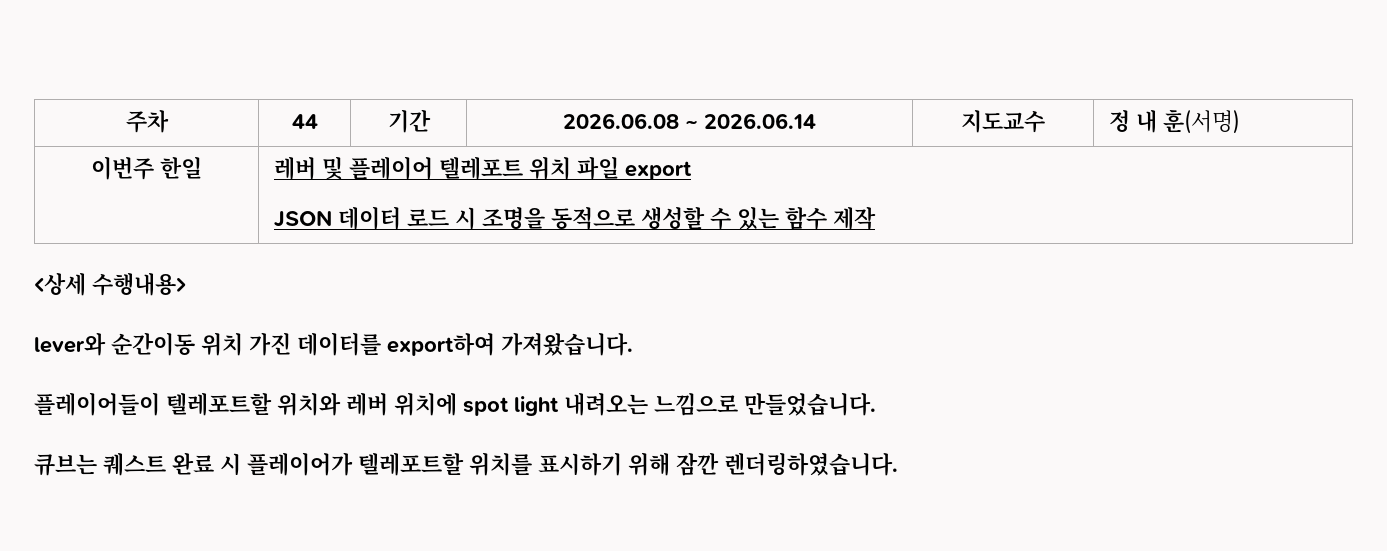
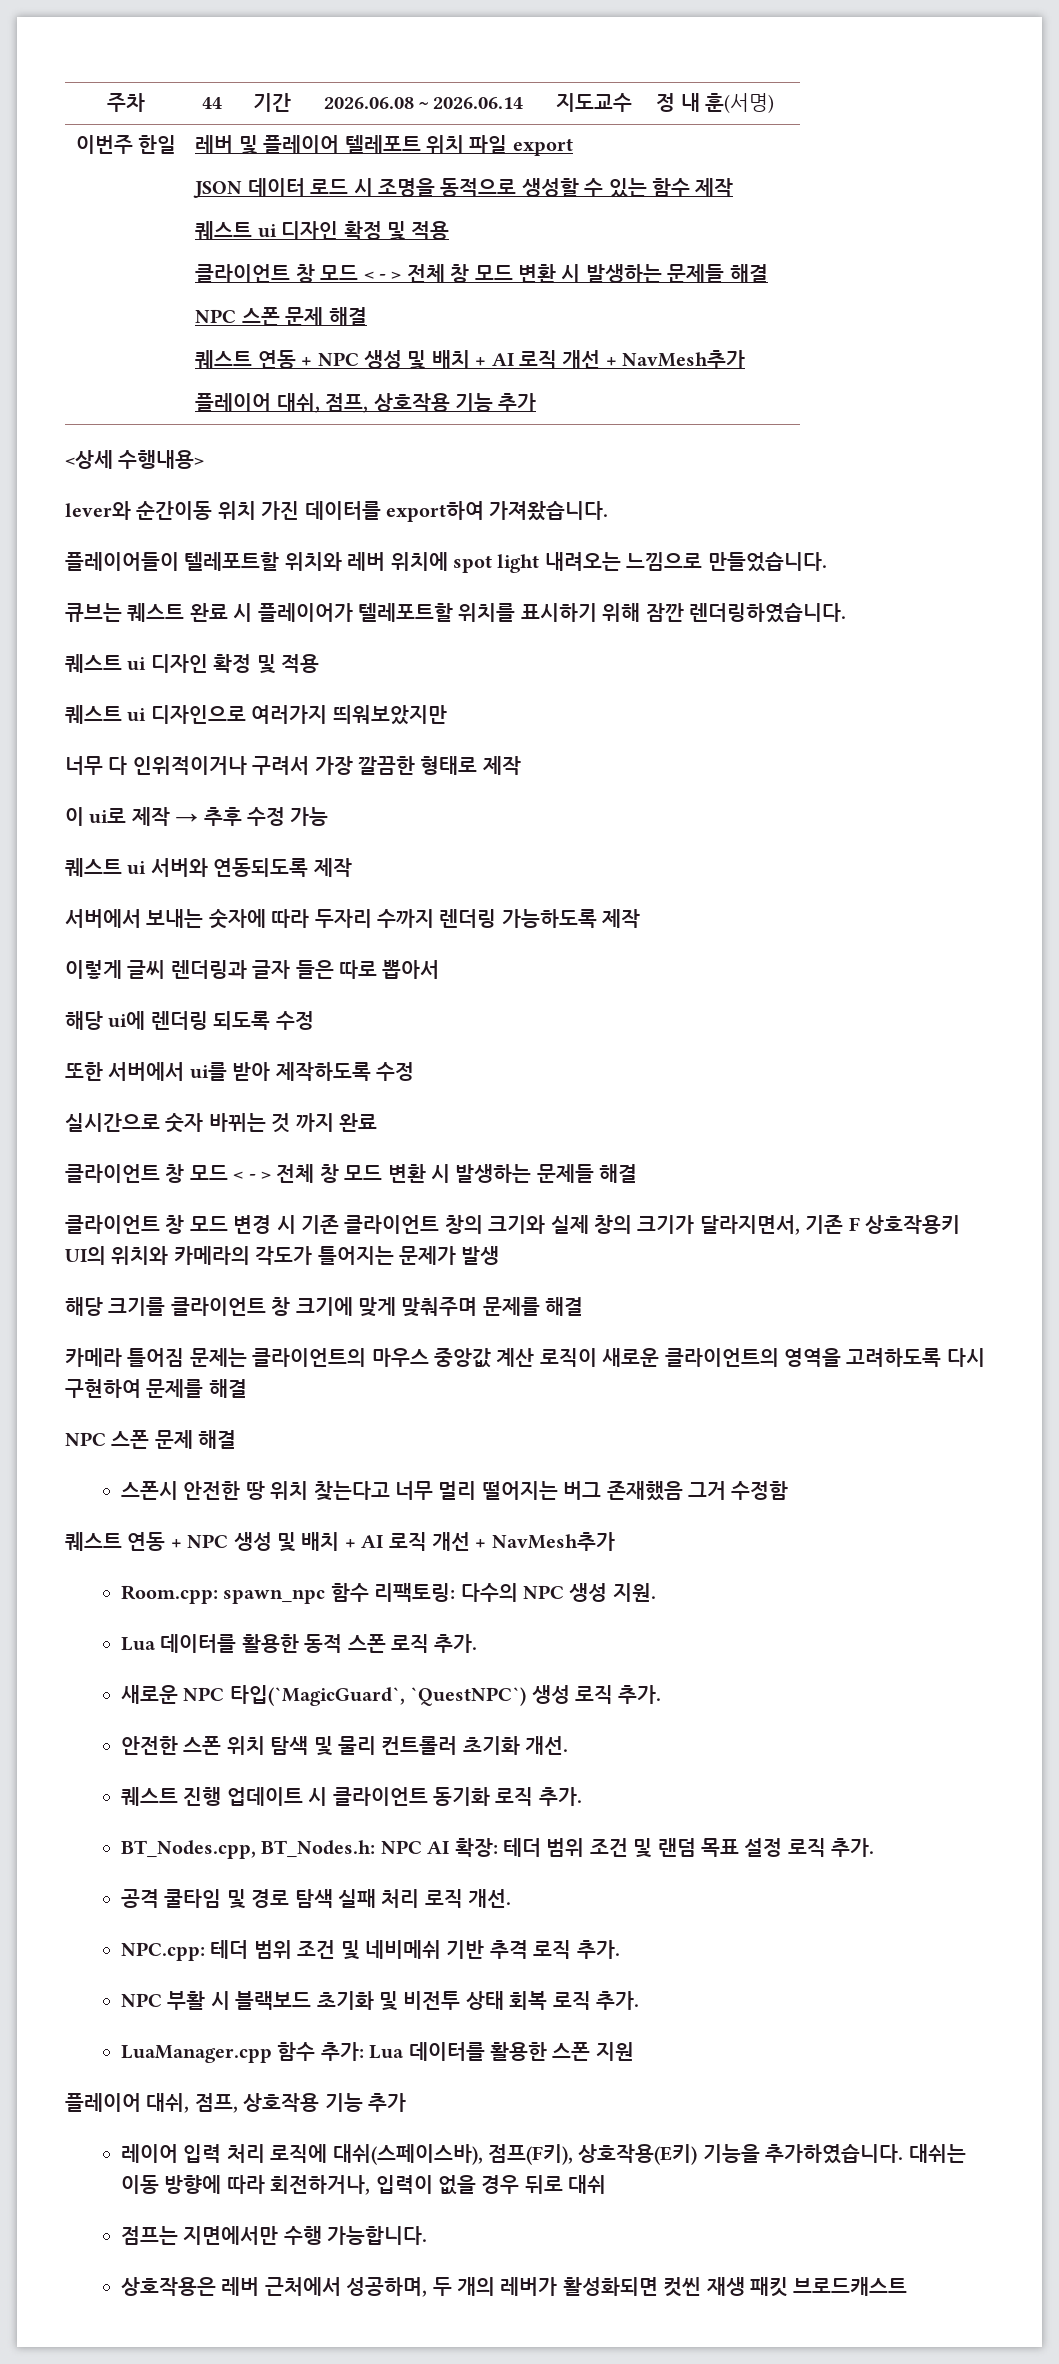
(877, 218) none -> [195,221,450,241] [195,264,768,283] [195,307,367,326] [195,350,746,370] [195,393,537,413] // 퀘스트 ui 디자인 확정 및 적용 // 클라이언트 창 모드 < - > 전체 창 모드 변환 시 발생하는 문제들 해결 // NPC 스폰 문제 해결 // 퀘스트 연동 + NPC 생성 및 배치 + AI 로직 개선 + NavMesh추가 // 플레이어 대쉬, 점프, 상호작용 기능 추가
(898, 464) none -> [65,654,319,674] [65,705,447,725] [65,756,521,775] [65,807,329,826] [65,858,352,877] [65,909,641,929] [65,960,440,979] [65,1011,314,1030] [65,1062,414,1081] [65,1113,377,1133] [65,1164,638,1183] [65,1215,960,1235] [65,1246,500,1265] [65,1297,584,1317] [65,1348,985,1368] [65,1379,247,1398] [65,1430,237,1449] [120,1481,789,1501] [65,1532,615,1552] [120,1583,656,1604] [120,1634,478,1653] [120,1685,662,1706] [120,1736,569,1756] [120,1787,582,1806] [120,1838,875,1859] [120,1889,512,1909] [120,1940,620,1961] [120,1991,639,2011] [120,2042,634,2063] [65,2093,406,2113] [120,2144,966,2165] [120,2175,607,2195] [120,2226,428,2245] [120,2277,908,2297] // 퀘스트 ui 디자인 확정 및 적용 // 퀘스트 ui 디자인으로 여러가지 띄워보았지만 // 너무 다 인위적이거나 구려서 가장 깔끔한 형태로 제작 // 이 ui로 제작 → 추후 수정 가능 // 퀘스트 ui 서버와 연동되도록 제작 // 서버에서 보내는 숫자에 따라 두자리 수까지 렌더링 가능하도록 제작 // 이렇게 글씨 렌더링과 글자 들은 따로 뽑아서 // 해당 ui에 렌더링 되도록 수정 // 또한 서버에서 ui를 받아 제작하도록 수정 // 실시간으로 숫자 바뀌는 것 까지 완료 // 클라이언트 창 모드 < - > 전체 창 모드 변환 시 발생하는 문제들 해결 // 클라이언트 창 모드 변경 시 기존 클라이언트 창의 크기와 실제 창의 크기가 달라지면서, 기존 F 상호작용키 UI의 위치와 카메라의 각도가 틀어지는 문제가 발생 // 해당 크기를 클라이언트 창 크기에 맞게 맞춰주며 문제를 해결 // 카메라 틀어짐 문제는 클라이언트의 마우스 중앙값 계산 로직이 새로운 클라이언트의 영역을 고려하도록 다시 구현하여 문제를 해결 // NPC 스폰 문제 해결 // 스폰시 안전한 땅 위치 찾는다고 너무 멀리 떨어지는 버그 존재했음 그거 수정함 // 퀘스트 연동 + NPC 생성 및 배치 + AI 로직 개선 + NavMesh추가 // Room.cpp: spawn_npc 함수 리팩토링: 다수의 NPC 생성 지원. // Lua 데이터를 활용한 동적 스폰 로직 추가. // 새로운 NPC 타입(`MagicGuard`, `QuestNPC`) 생성 로직 추가. // 안전한 스폰 위치 탐색 및 물리 컨트롤러 초기화 개선. // 퀘스트 진행 업데이트 시 클라이언트 동기화 로직 추가. // BT_Nodes.cpp, BT_Nodes.h: NPC AI 확장: 테더 범위 조건 및 랜덤 목표 설정 로직 추가. // 공격 쿨타임 및 경로 탐색 실패 처리 로직 개선. // NPC.cpp: 테더 범위 조건 및 네비메쉬 기반 추격 로직 추가. // NPC 부활 시 블랙보드 초기화 및 비전투 상태 회복 로직 추가. // LuaManager.cpp 함수 추가: Lua 데이터를 활용한 스폰 지원 // 플레이어 대쉬, 점프, 상호작용 기능 추가 // 레이어 입력 처리 로직에 대쉬(스페이스바), 점프(F키), 상호작용(E키) 기능을 추가하였습니다. 대쉬는 이동 방향에 따라 회전하거나, 입력이 없을 경우 뒤로 대쉬 // 점프는 지면에서만 수행 가능합니다. // 상호작용은 레버 근처에서 성공하며, 두 개의 레버가 활성화되면 컷씬 재생 패킷 브로드캐스트

